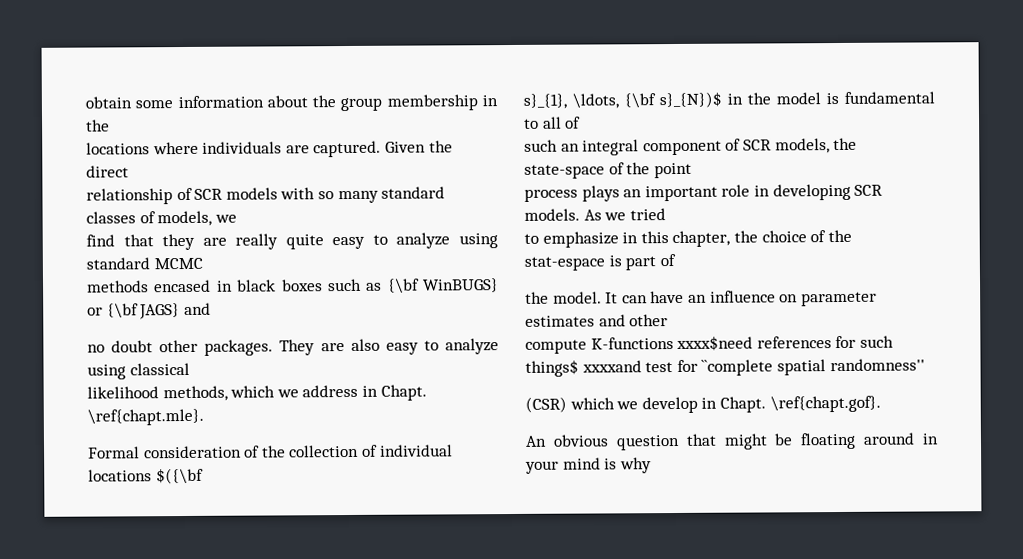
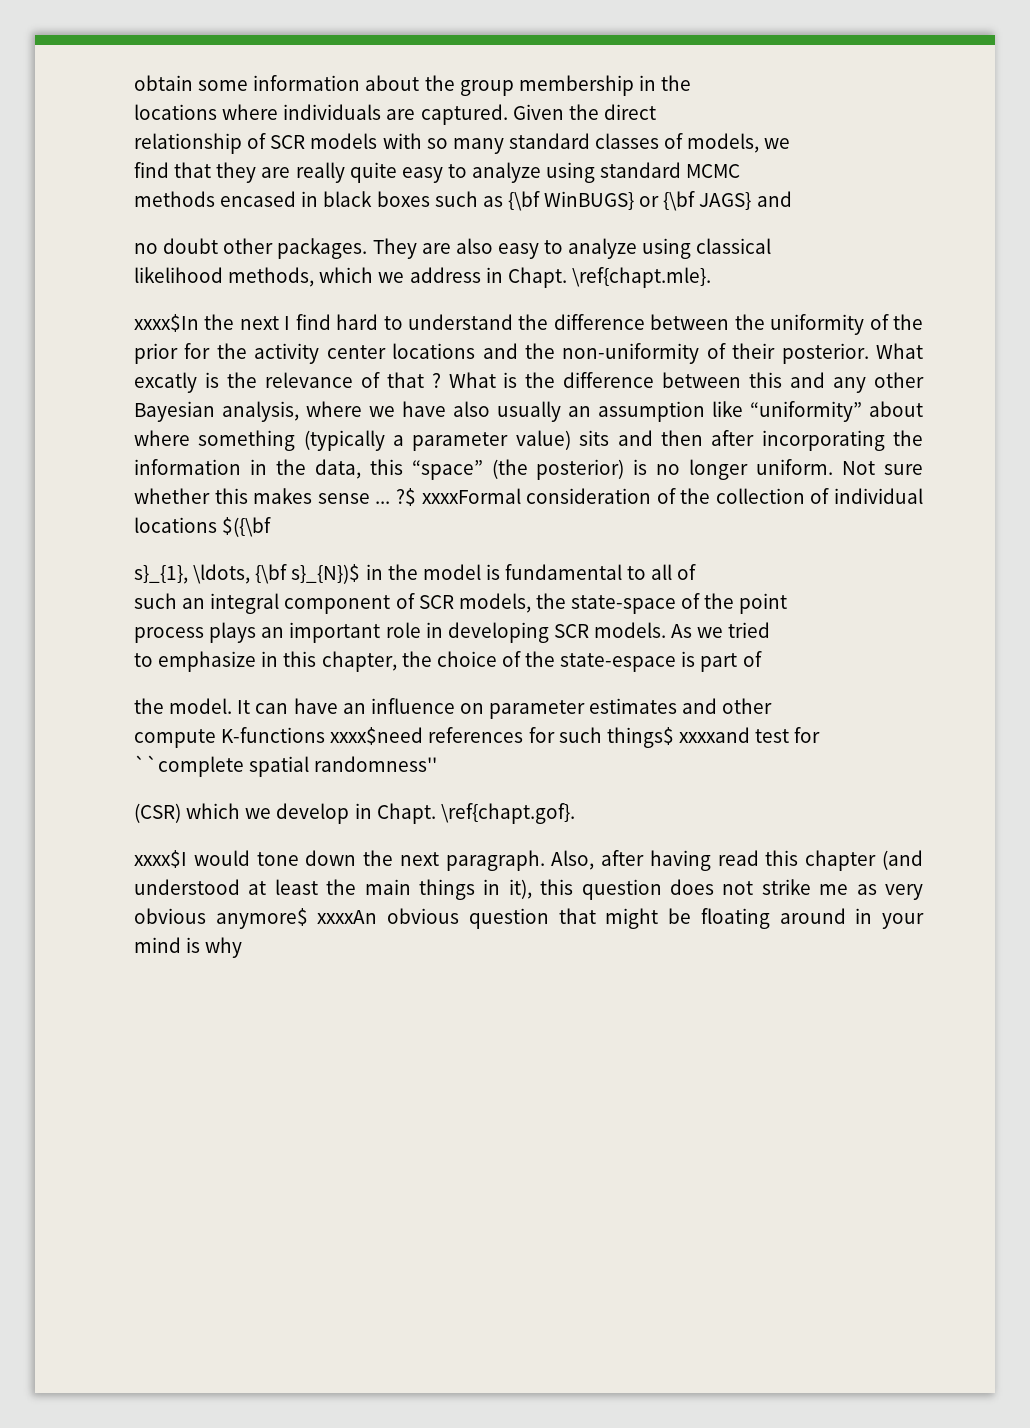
[88,446,140,459] Formal -> [134,314,924,335] [134,343,923,364] [134,372,924,393] [134,401,923,422] [134,430,924,451] [134,459,923,480] [134,488,521,506] xxxx$In the next I find hard to understand the difference between the uniformity of the prior for the activity center locations and the non-uniformity of their posterior. What excatly is the relevance of that ? What is the difference between this and any other Bayesian analysis, where we have also usually an assumption like “uniformity” about where something (typically a parameter value) sits and then after incorporating the information in the data, this “space” (the posterior) is no longer uniform. Not sure whether this makes sense ... ?$ xxxxFormal
[524,256,605,271] stat-espace -> [560,653,677,672] state-espace
[525,435,547,447] An -> [134,850,923,871] [134,879,923,900] [134,908,378,929] xxxx$I would tone down the next paragraph. Also, after having read this chapter (and understood at least the main things in it), this question does not strike me as very obvious anymore$ xxxxAn

